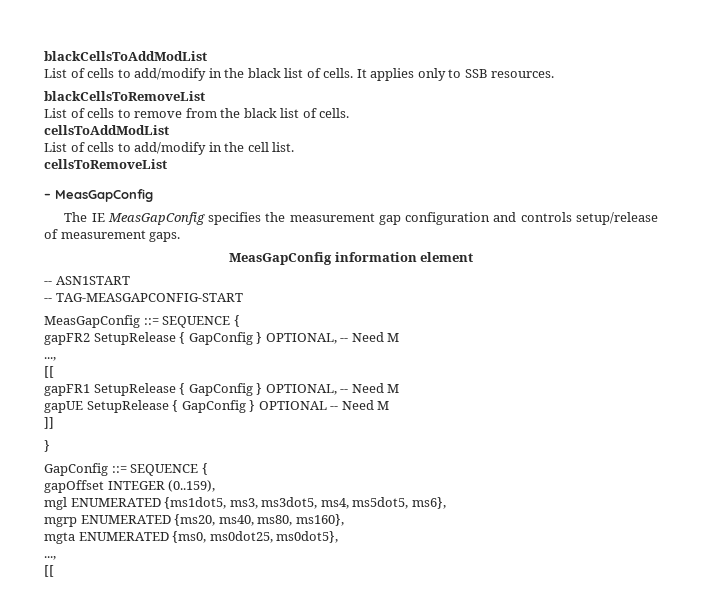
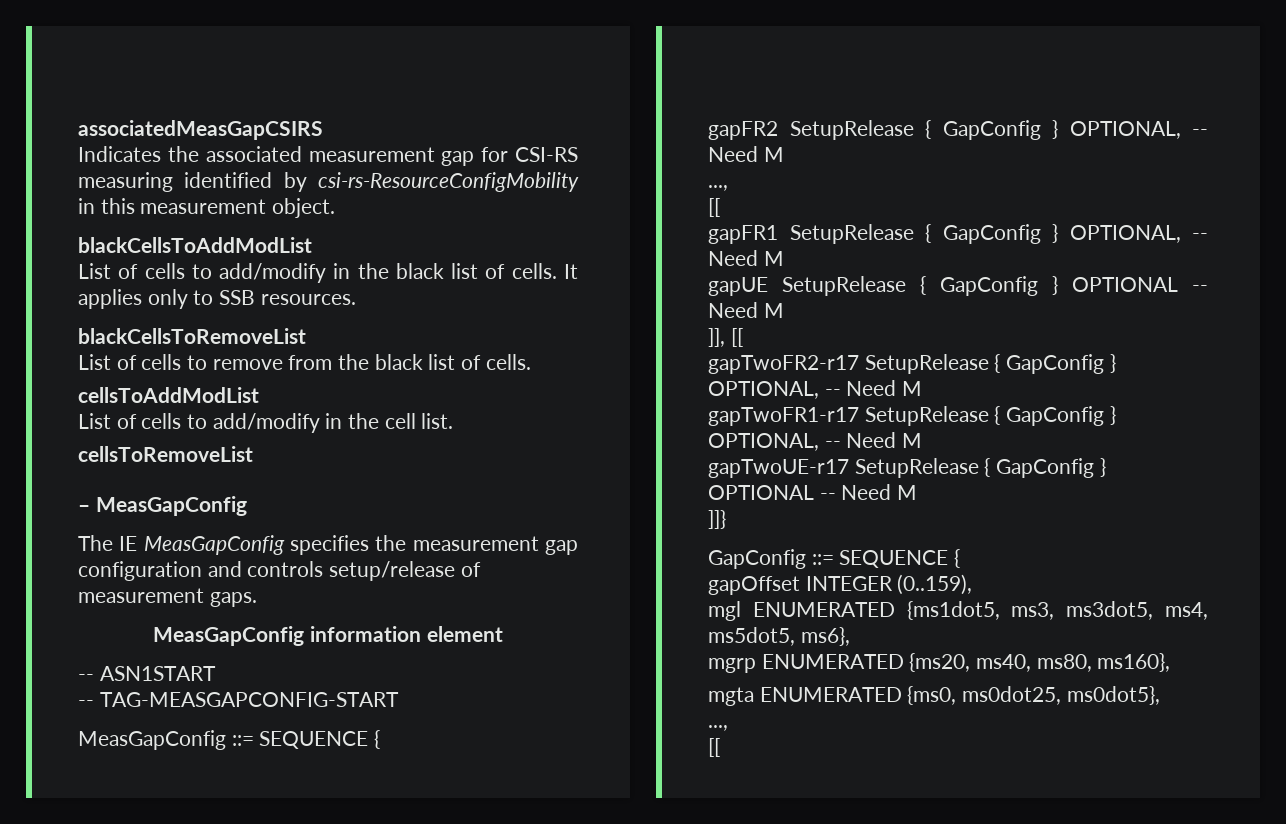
(44, 56) none -> [78,120,323,140] [78,146,578,166] [78,172,579,192] [78,198,336,218] associatedMeasGapCSIRS // Indicates the associated measurement gap for CSI-RS measuring identified by csi-rs-ResourceConfigMobility in this measurement object. //
[44,417,54,429] [44,440,50,452] ]] // } -> [708,328,743,347] [708,354,1116,374] [708,380,923,399] [708,406,1116,426] [708,432,923,451] [708,458,1106,478] [708,484,918,500] [708,510,726,529] ]], [[ // gapTwoFR2-r17 SetupRelease { GapConfig } OPTIONAL, -- Need M // gapTwoFR1-r17 SetupRelease { GapConfig } OPTIONAL, -- Need M // gapTwoUE-r17 SetupRelease { GapConfig } OPTIONAL -- Need M // ]]}

